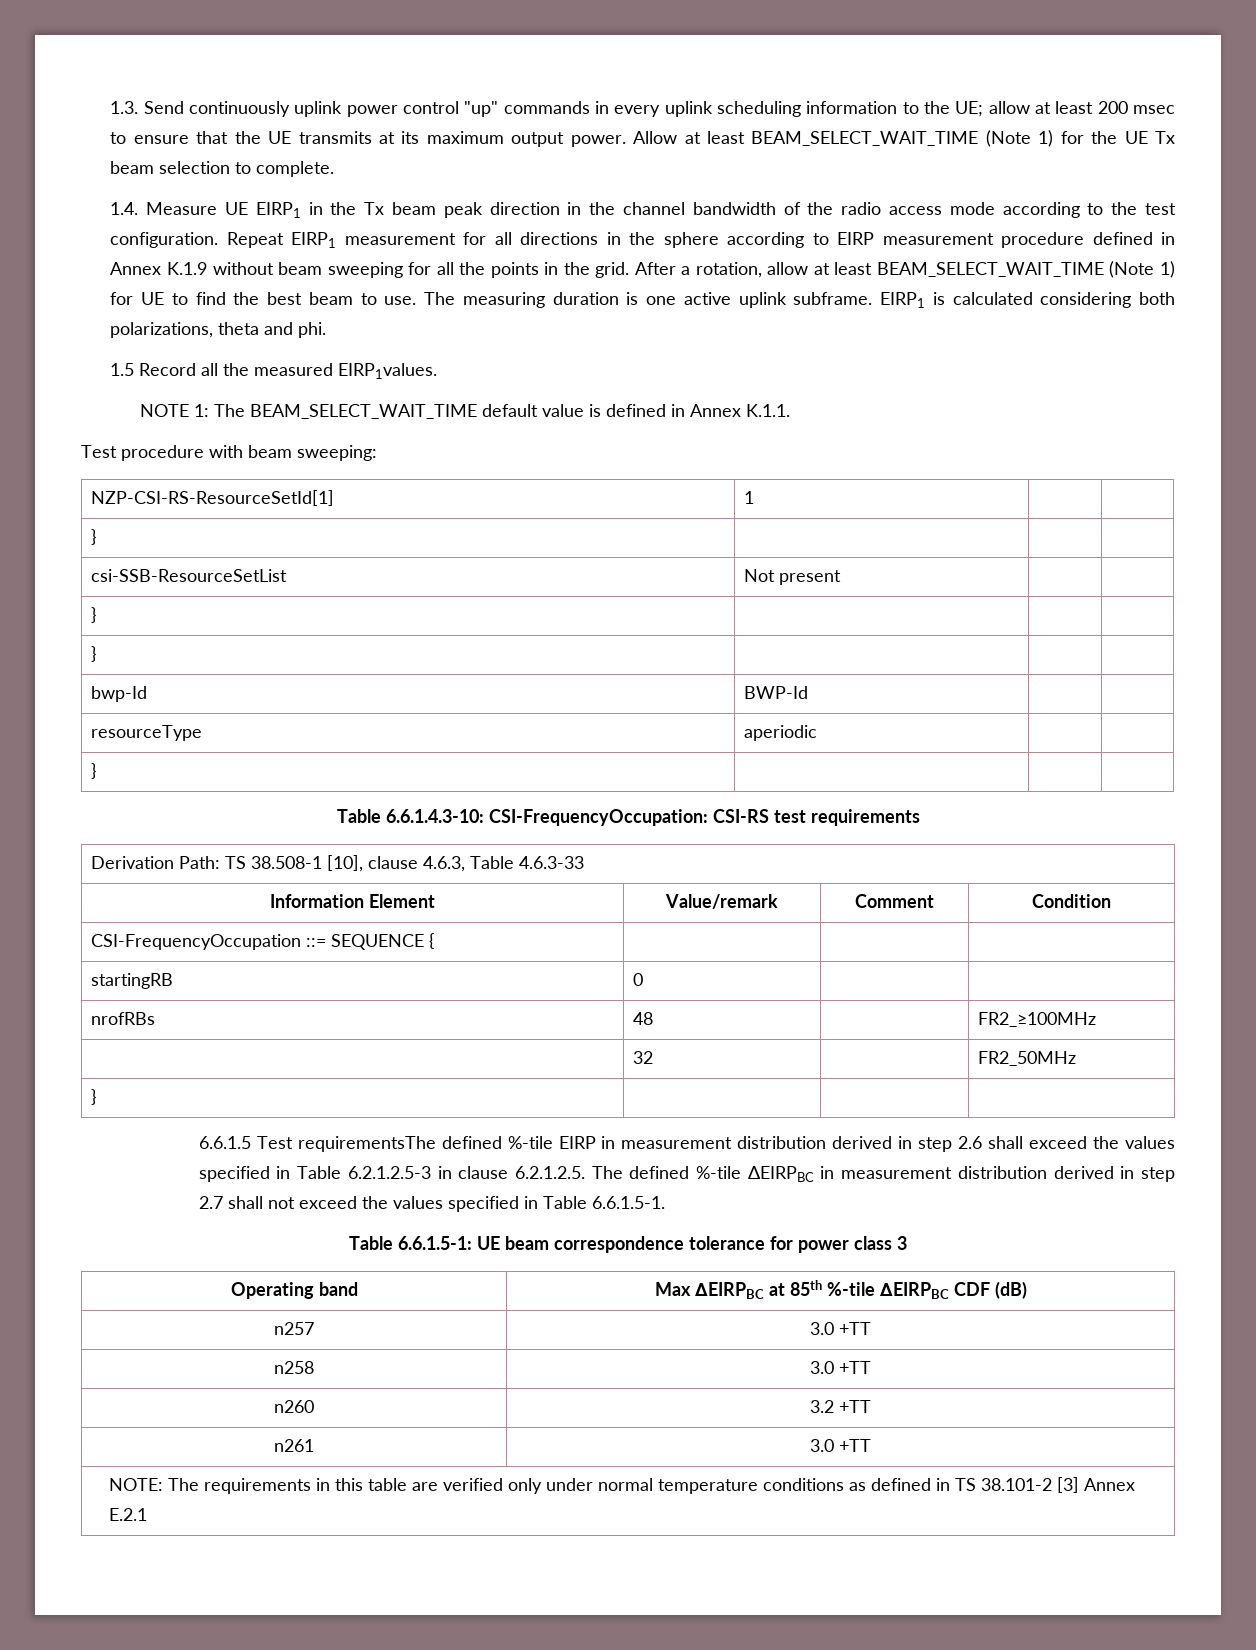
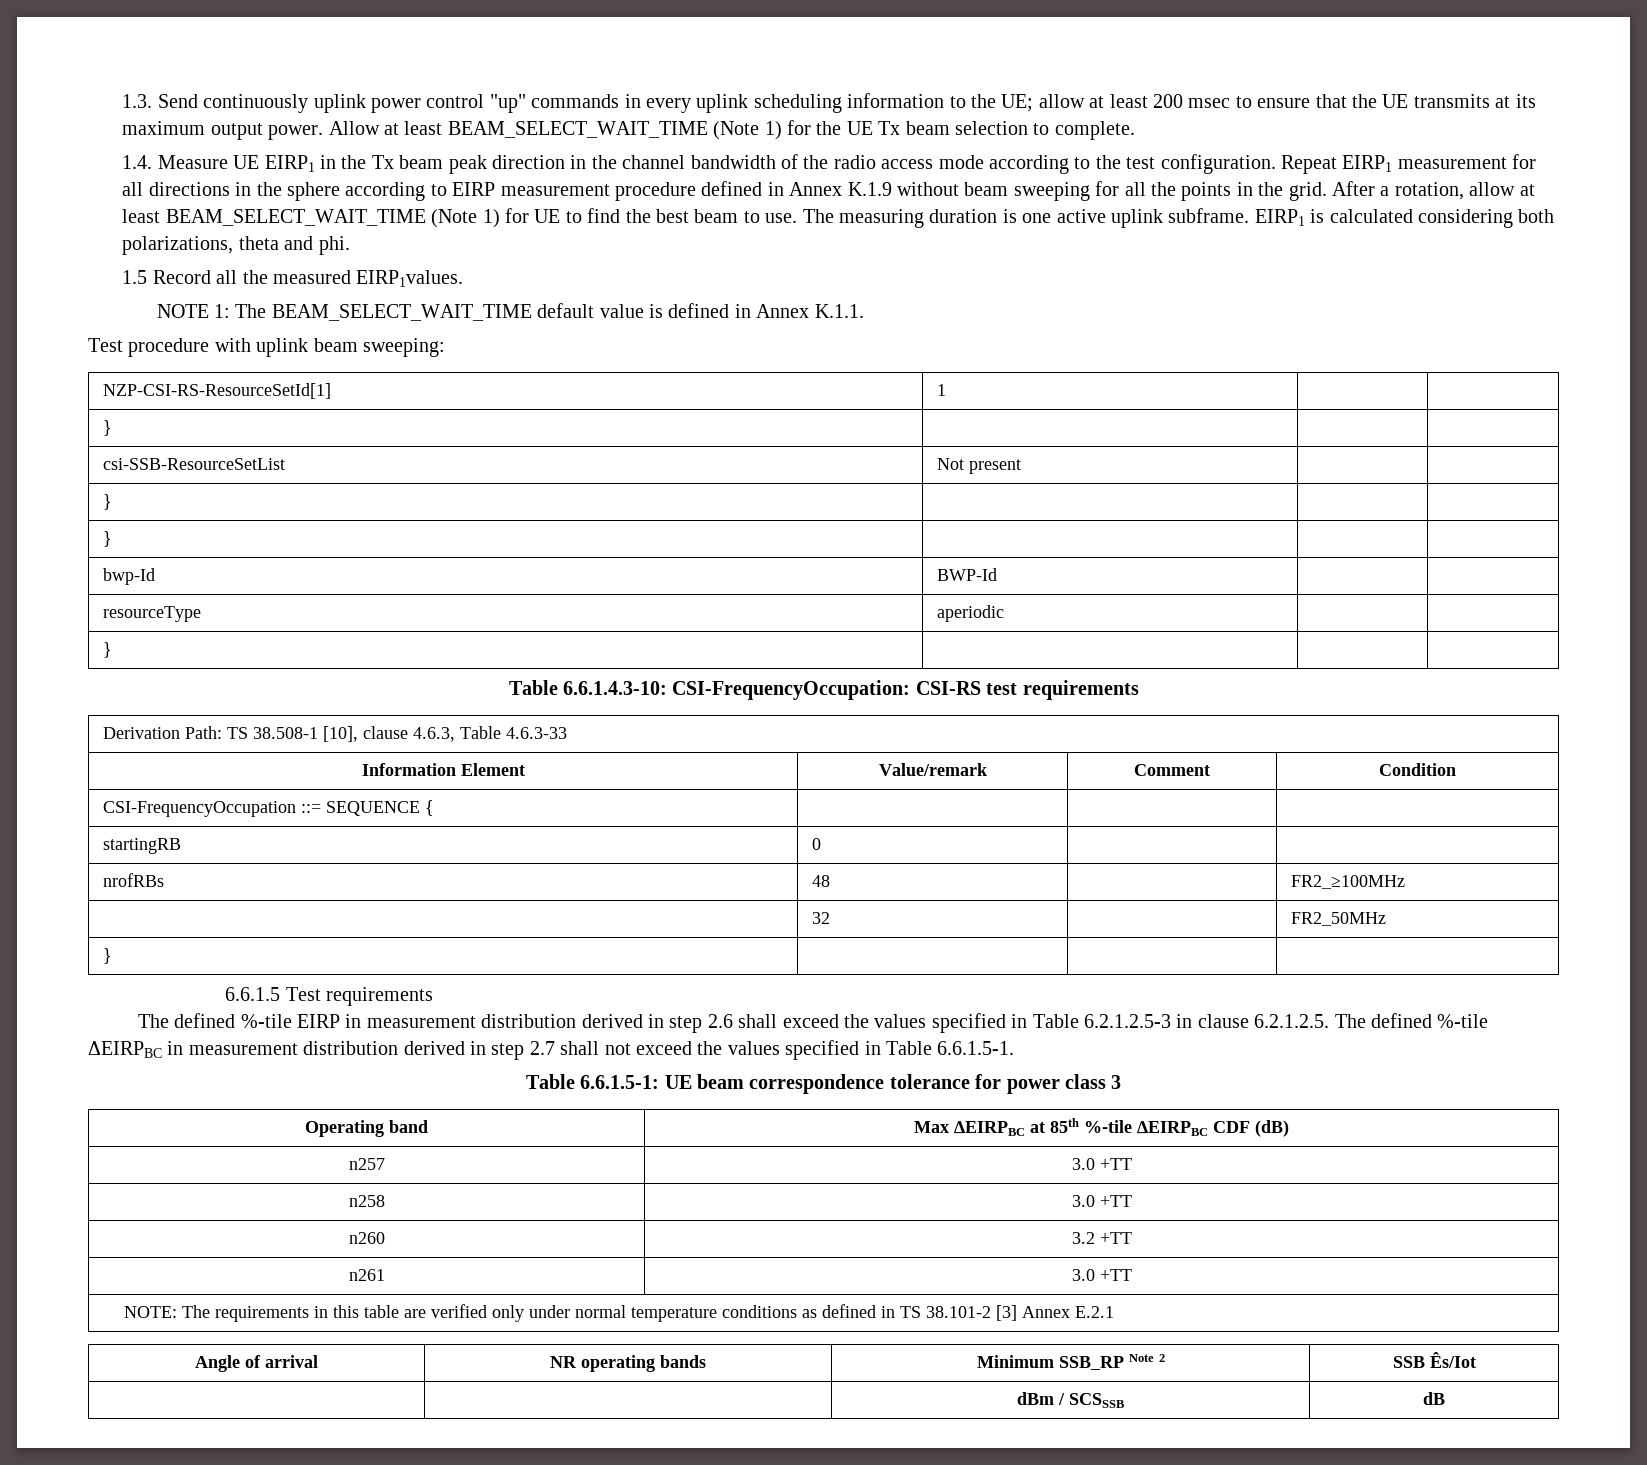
(243, 451) none -> [256,338,309,357] uplink
[297,1136,436,1152] requirementsThe -> [326,987,434,1006] [137,1014,169,1028] requirements // The
(147, 1514) none -> [195,1355,318,1372] [550,1355,706,1372] [976,1354,1165,1370] [1392,1352,1476,1368] [1017,1392,1124,1408] [1423,1392,1445,1405] // Angle of arrival | NR operating bands | Minimum SSB_RP Note 2 | SSB Ês/Iot // | | dBm / SCSSSB | dB

